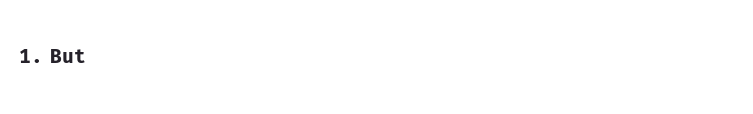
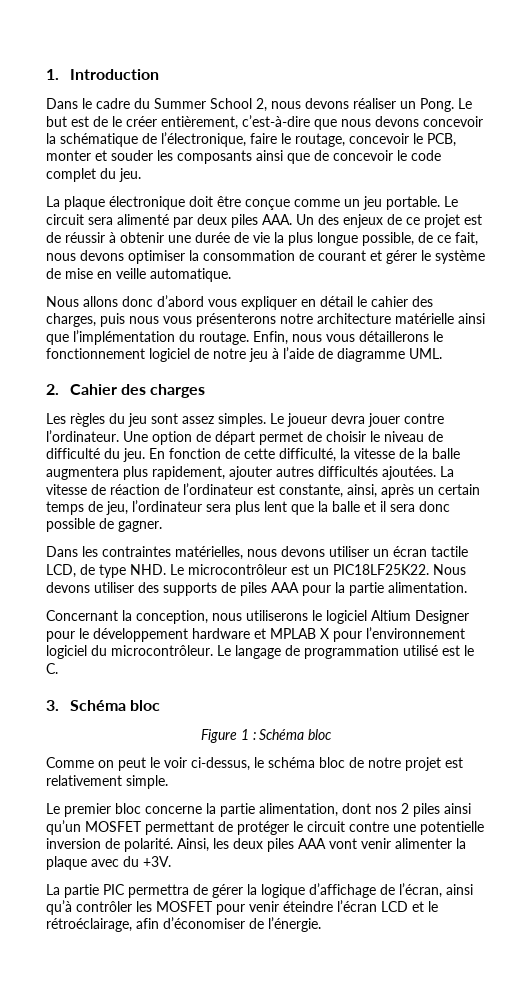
[49,49,86,63] But -> [69,69,159,80] [46,98,472,112] [46,115,483,130] [46,132,456,147] [46,150,441,164] [46,168,141,182] [46,196,458,210] [46,214,482,228] [46,232,478,246] [46,250,485,264] [46,268,231,282] [46,295,433,310] [46,313,485,327] [46,330,443,345] [46,347,442,362] [46,384,206,398] [46,413,444,427] [46,430,443,445] [46,448,460,462] [46,466,454,480] [46,483,480,498] [46,500,450,515] [46,518,162,532] [46,546,468,560] [46,564,466,578] [46,582,467,596] [46,610,469,624] [46,627,465,642] [46,645,474,659] [46,663,58,674] [46,700,160,711] [200,729,333,743] [46,757,463,771] [46,775,168,789] [46,803,471,817] [46,820,484,835] [46,838,466,852] [46,856,171,870] [46,883,473,898] [46,900,438,915] [46,917,321,932] Introduction // Dans le cadre du Summer School 2, nous devons réaliser un Pong. Le but est de le créer entièrement, c’est-à-dire que nous devons concevoir la schématique de l’électronique, faire le routage, concevoir le PCB, monter et souder les composants ainsi que de concevoir le code complet du jeu. // La plaque électronique doit être conçue comme un jeu portable. Le circuit sera alimenté par deux piles AAA. Un des enjeux de ce projet est de réussir à obtenir une durée de vie la plus longue possible, de ce fait, nous devons optimiser la consommation de courant et gérer le système de mise en veille automatique. // Nous allons donc d’abord vous expliquer en détail le cahier des charges, puis nous vous présenterons notre architecture matérielle ainsi que l’implémentation du routage. Enfin, nous vous détaillerons le fonctionnement logiciel de notre jeu à l’aide de diagramme UML. // 2. Cahier des charges // Les règles du jeu sont assez simples. Le joueur devra jouer contre l’ordinateur. Une option de départ permet de choisir le niveau de difficulté du jeu. En fonction de cette difficulté, la vitesse de la balle augmentera plus rapidement, ajouter autres difficultés ajoutées. La vitesse de réaction de l’ordinateur est constante, ainsi, après un certain temps de jeu, l’ordinateur sera plus lent que la balle et il sera donc possible de gagner. // Dans les contraintes matérielles, nous devons utiliser un écran tactile LCD, de type NHD. Le microcontrôleur est un PIC18LF25K22. Nous devons utiliser des supports de piles AAA pour la partie alimentation. // Concernant la conception, nous utiliserons le logiciel Altium Designer pour le développement hardware et MPLAB X pour l’environnement logiciel du microcontrôleur. Le langage de programmation utilisé est le C. // 3. Schéma bloc // Figure 1 : Schéma bloc // Comme on peut le voir ci-dessus, le schéma bloc de notre projet est relativement simple. // Le premier bloc concerne la partie alimentation, dont nos 2 piles ainsi qu’un MOSFET permettant de protéger le circuit contre une potentielle inversion de polarité. Ainsi, les deux piles AAA vont venir alimenter la plaque avec du +3V. // La partie PIC permettra de gérer la logique d’affichage de l’écran, ainsi qu’à contrôler les MOSFET pour venir éteindre l’écran LCD et le rétroéclairage, afin d’économiser de l’énergie.

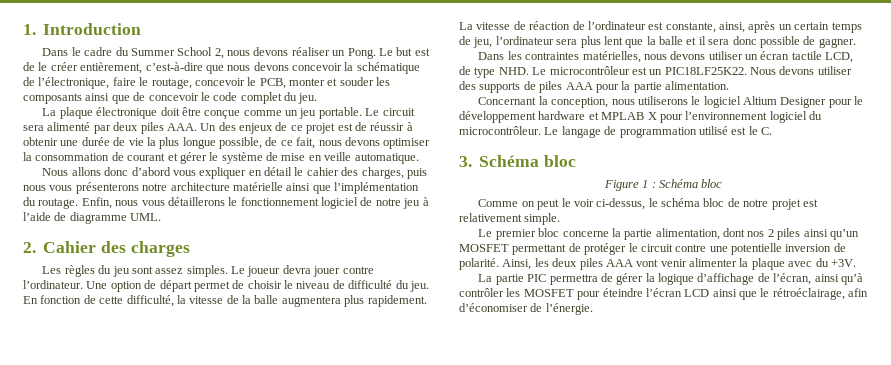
[152,466,436,480] rapidement, ajouter autres difficultés ajoutées. -> [367,295,427,307] rapidement.
[249,901,279,912] venir -> (601, 295) none
[412,901,424,912] et -> [712,289,757,300] ainsi que

